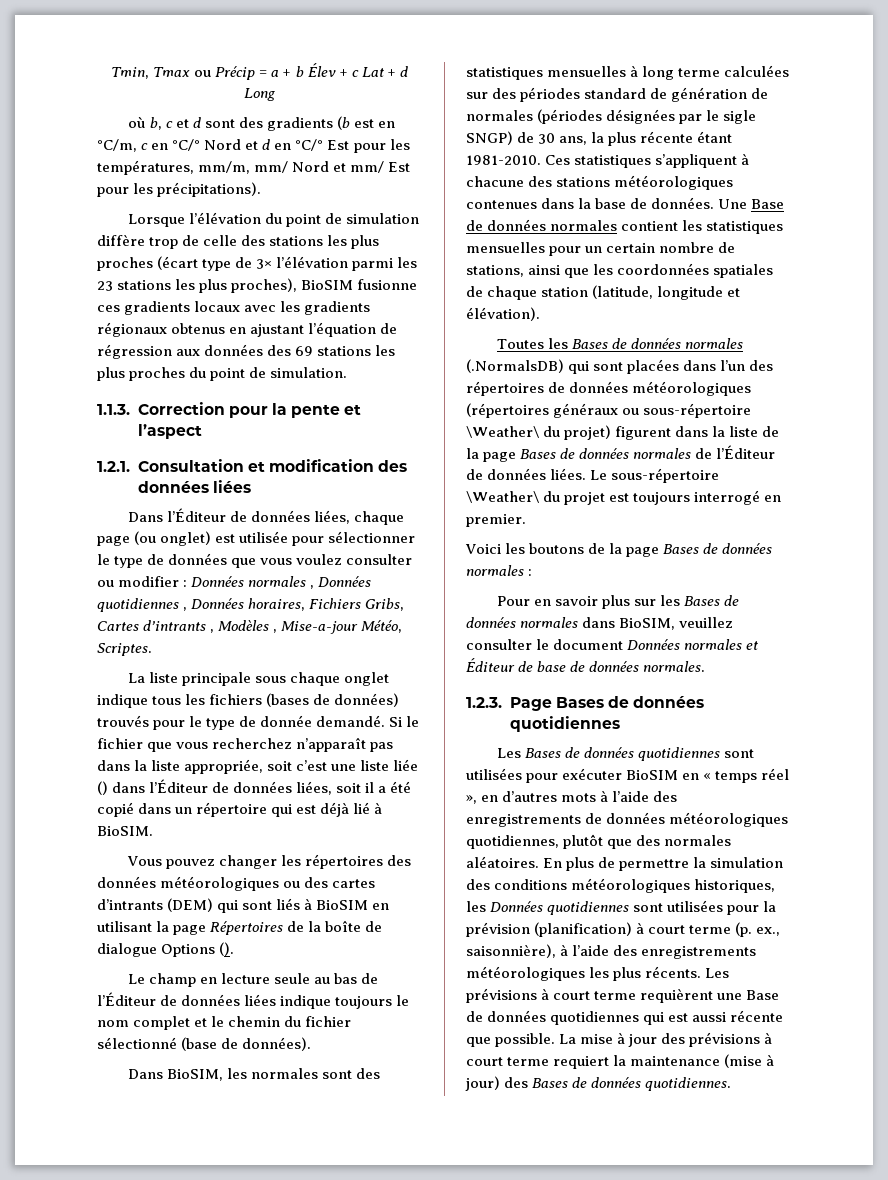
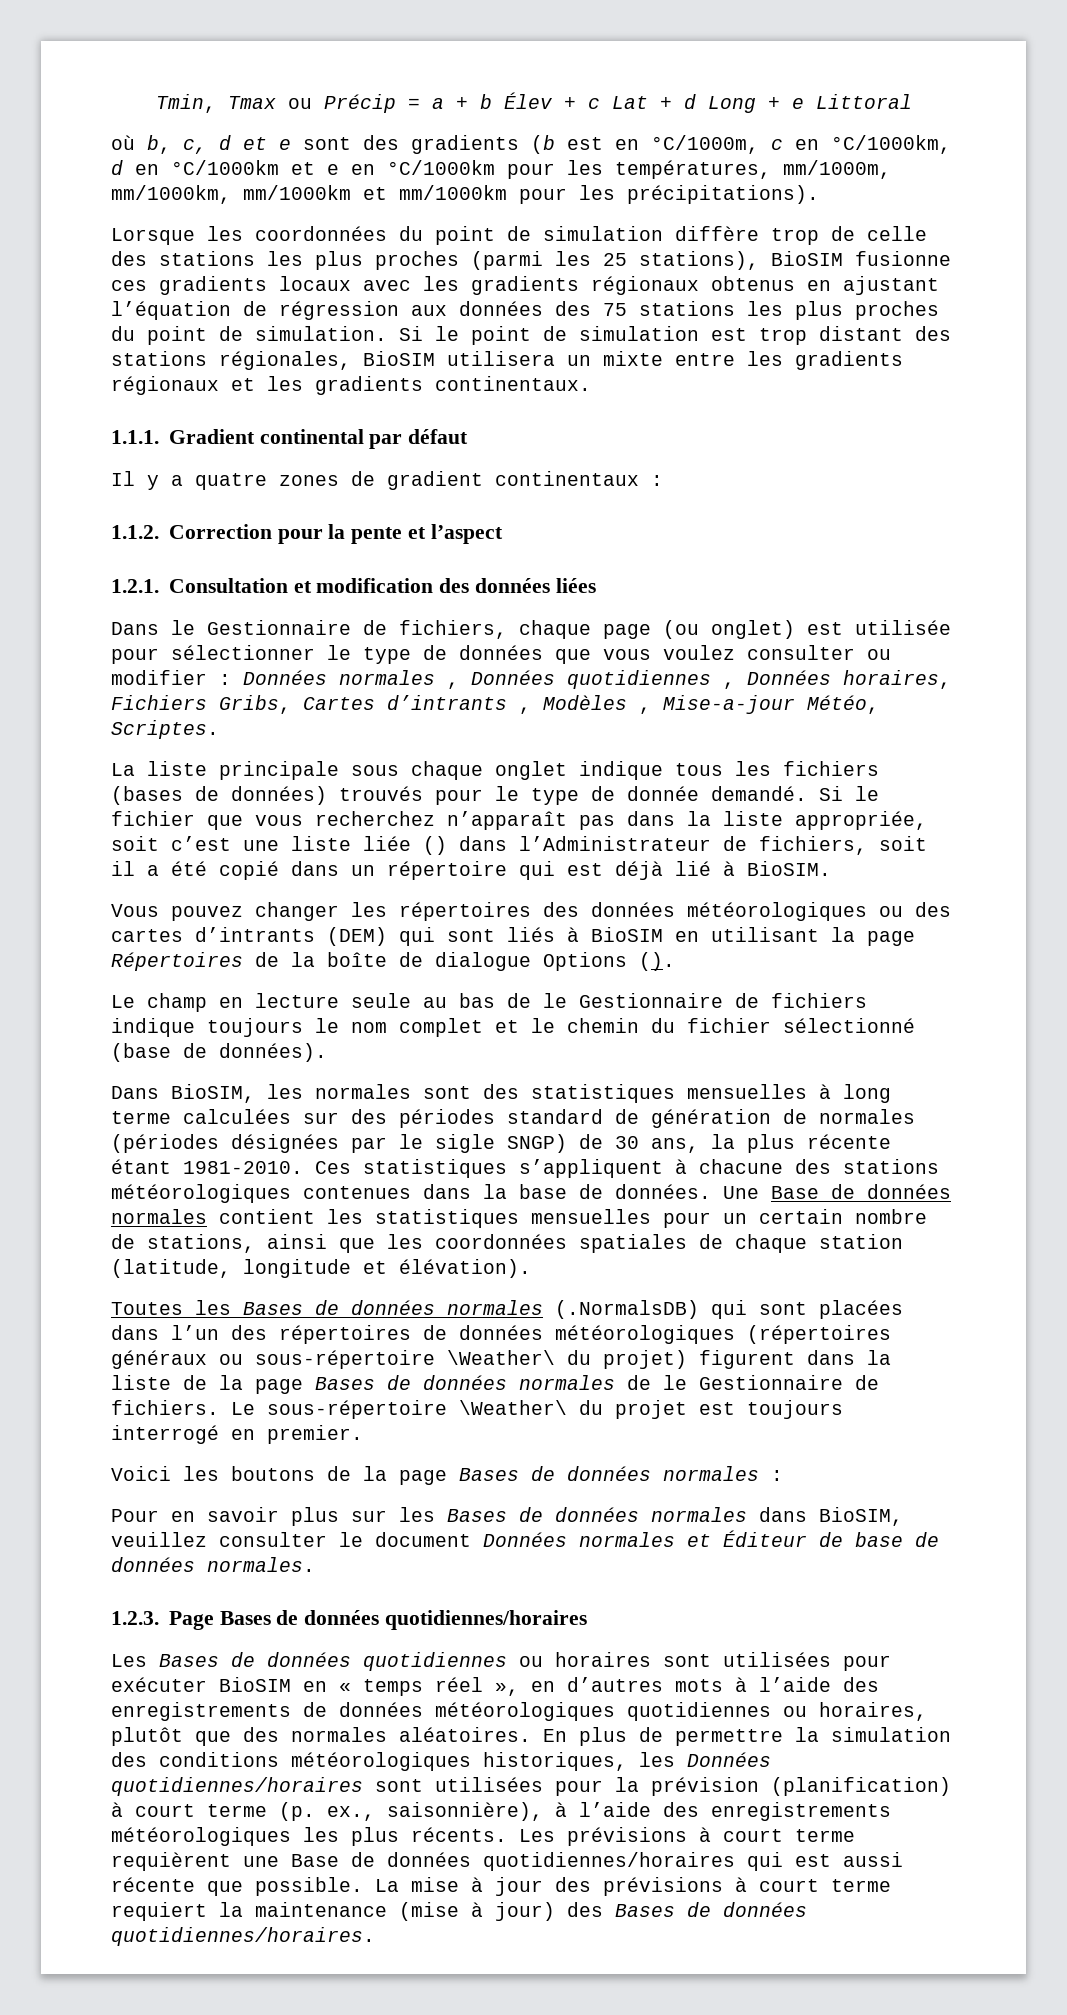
(275, 94) none -> [767,94,912,109] + e Littoral
[165,117,201,128] c et d -> [183,135,291,154] c, d et e
[97,139,137,152] °C/m, -> [651,135,759,154] °C/1000m,
[172,139,410,153] [97,160,411,175] °C/° Nord et d en °C/° Est pour les températures, mm/m, mm/ Nord et mm/ Est -> [831,135,951,154] [111,160,891,179] [111,185,507,204] °C/1000km, d en °C/1000km et e en °C/1000km pour les températures, mm/1000m, mm/1000km, mm/1000km et mm/1000km
[188,212,261,224] l’élévation -> [207,226,387,241] les coordonnées
[157,256,418,271] [97,278,298,293] (écart type de 3× l’élévation parmi les 23 stations les plus proches), -> [471,251,759,270] (parmi les 25 stations),
[295,346,314,356] 69 -> [603,303,627,316] 75
[97,404,130,415] // 1.1.3. -> [399,326,951,345] [111,351,903,370] [111,376,591,395] [111,429,469,449] [111,471,663,490] [111,525,159,539] Si le point de simulation est trop distant des stations régionales, BioSIM utilisera un mixte entre les gradients régionaux et les gradients continentaux. // 1.1.1. Gradient continental par défaut // Il y a quatre zones de gradient continentaux : // 1.1.2.
[166,508,350,524] l’Éditeur de données liées, -> [171,620,507,639] le Gestionnaire de fichiers,
[149,779,333,795] l’Éditeur de données liées, -> [519,836,867,855] l’Administrateur de fichiers,
[97,992,277,1006] l’Éditeur de données liées -> [543,993,867,1008] le Gestionnaire de fichiers
[716,445,776,459] [466,468,587,480] l’Éditeur de données liées. -> [663,1375,879,1390] [111,1400,219,1415] le Gestionnaire de fichiers.
[509,716,620,732] quotidiennes -> [384,1610,587,1630] quotidiennes/horaires
(720, 754) none -> [519,1652,651,1667] ou horaires
[466,835,559,849] quotidiennes, -> [627,1702,927,1721] quotidiennes ou horaires,
[547,901,630,915] quotidiennes -> [111,1777,363,1796] quotidiennes/horaires
[550,1011,640,1025] quotidiennes -> [483,1852,735,1871] quotidiennes/horaires
[645,1077,732,1091] quotidiennes. -> [111,1927,375,1946] quotidiennes/horaires.

